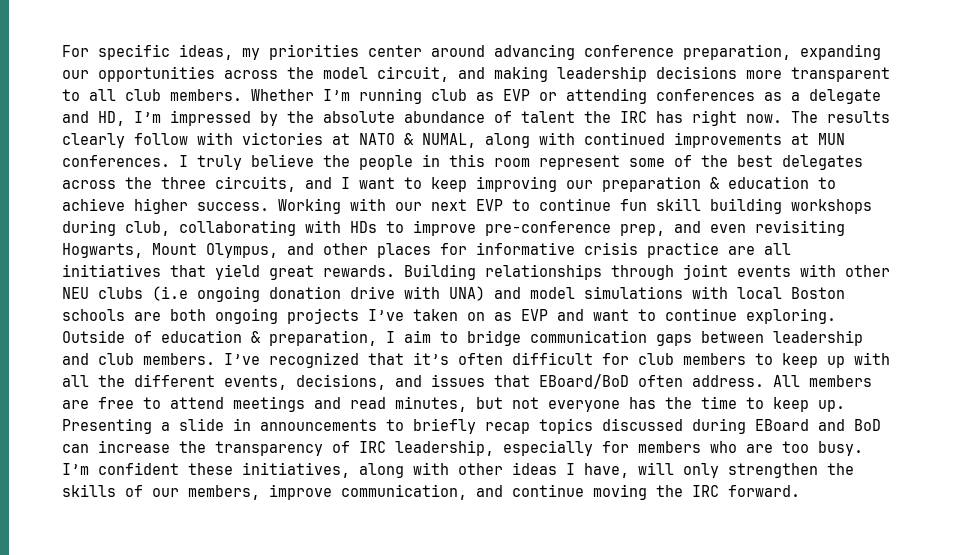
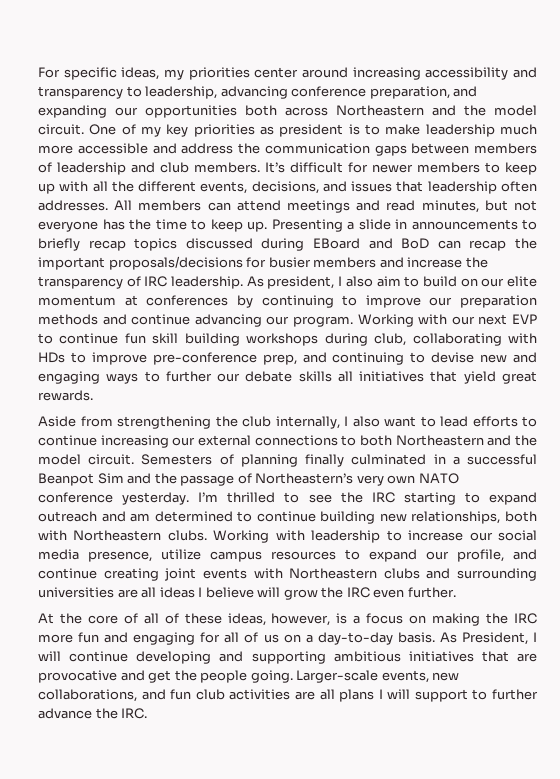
(485, 51) none -> [352,67,537,80] [38,86,218,99] increasing accessibility and transparency to leadership,
(791, 52) none -> [453,86,478,97] and
[224,66,890,82] [62,88,881,104] [62,110,890,126] [62,132,845,148] [62,154,863,170] [62,176,836,192] [62,198,872,214] [62,220,845,236] [62,242,791,258] [62,264,890,280] [62,286,845,302] [62,308,836,324] [62,330,521,346] across the model circuit, and making leadership decisions more transparent to all club members. Whether I’m running club as EVP or attending conferences as a delegate and HD, I’m impressed by the absolute abundance of talent the IRC has right now. The results clearly follow with victories at NATO & NUMAL, along with continued improvements at MUN conferences. I truly believe the people in this room represent some of the best delegates across the three circuits, and I want to keep improving our preparation & education to achieve higher success. Working with our next EVP to continue fun skill building workshops during club, collaborating with HDs to improve pre-conference prep, and even revisiting Hogwarts, Mount Olympus, and other places for informative crisis practice are all initiatives that yield great rewards. Building relationships through joint events with other NEU clubs (i.e ongoing donation drive with UNA) and model simulations with local Boston schools are both ongoing projects I’ve taken on as EVP and want to continue exploring. Outside of education & preparation, I aim to bridge -> [245,105,537,116] [38,124,537,137] [38,143,260,154] both across Northeastern and the model circuit. One of my key priorities as president is to make leadership much more accessible and address the
(764, 337) none -> [474,143,537,154] [38,162,52,173] members of
[224,352,503,368] I’ve recognized that it’s often -> [265,162,285,173] It’s
[638,353,674,365] club -> [372,164,413,173] newer
[539,374,872,389] [62,397,161,409] EBoard/BoD often address. All members are free to -> [427,181,537,194] [38,200,231,211] leadership often addresses. All members can
(89, 448) none -> [469,238,538,251] [38,256,404,270] recap the important proposals/decisions for busier members and
[395,440,863,456] [62,462,854,478] [62,484,800,500] leadership, especially for members who are too busy. I’m confident these initiatives, along with other ideas I have, will only strengthen the skills of our members, improve communication, and continue moving the IRC forward. -> [171,276,537,289] [38,295,537,308] [38,314,538,327] [38,333,537,346] [38,352,537,365] [38,371,537,384] [38,390,93,401] [38,416,537,429] [38,435,537,448] [38,454,537,467] [38,473,459,486] [38,492,538,505] [38,511,537,524] [38,530,537,543] [38,549,537,562] [38,568,537,581] [38,587,456,600] [38,613,537,626] [38,632,537,645] [38,651,537,664] [38,670,460,683] [38,689,538,702] [38,708,148,719] leadership. As president, I also aim to build on our elite momentum at conferences by continuing to improve our preparation methods and continue advancing our program. Working with our next EVP to continue fun skill building workshops during club, collaborating with HDs to improve pre-conference prep, and continuing to devise new and engaging ways to further our debate skills all initiatives that yield great rewards. // Aside from strengthening the club internally, I also want to lead efforts to continue increasing our external connections to both Northeastern and the model circuit. Semesters of planning finally culminated in a successful Beanpot Sim and the passage of Northeastern’s very own NATO conference yesterday. I’m thrilled to see the IRC starting to expand outreach and am determined to continue building new relationships, both with Northeastern clubs. Working with leadership to increase our social media presence, utilize campus resources to expand our profile, and continue creating joint events with Northeastern clubs and surrounding universities are all ideas I believe will grow the IRC even further. // At the core of all of these ideas, however, is a focus on making the IRC more fun and engaging for all of us on a day-to-day basis. As President, I will continue developing and supporting ambitious initiatives that are provocative and get the people going. Larger-scale events, new collaborations, and fun club activities are all plans I will support to further advance the IRC.

